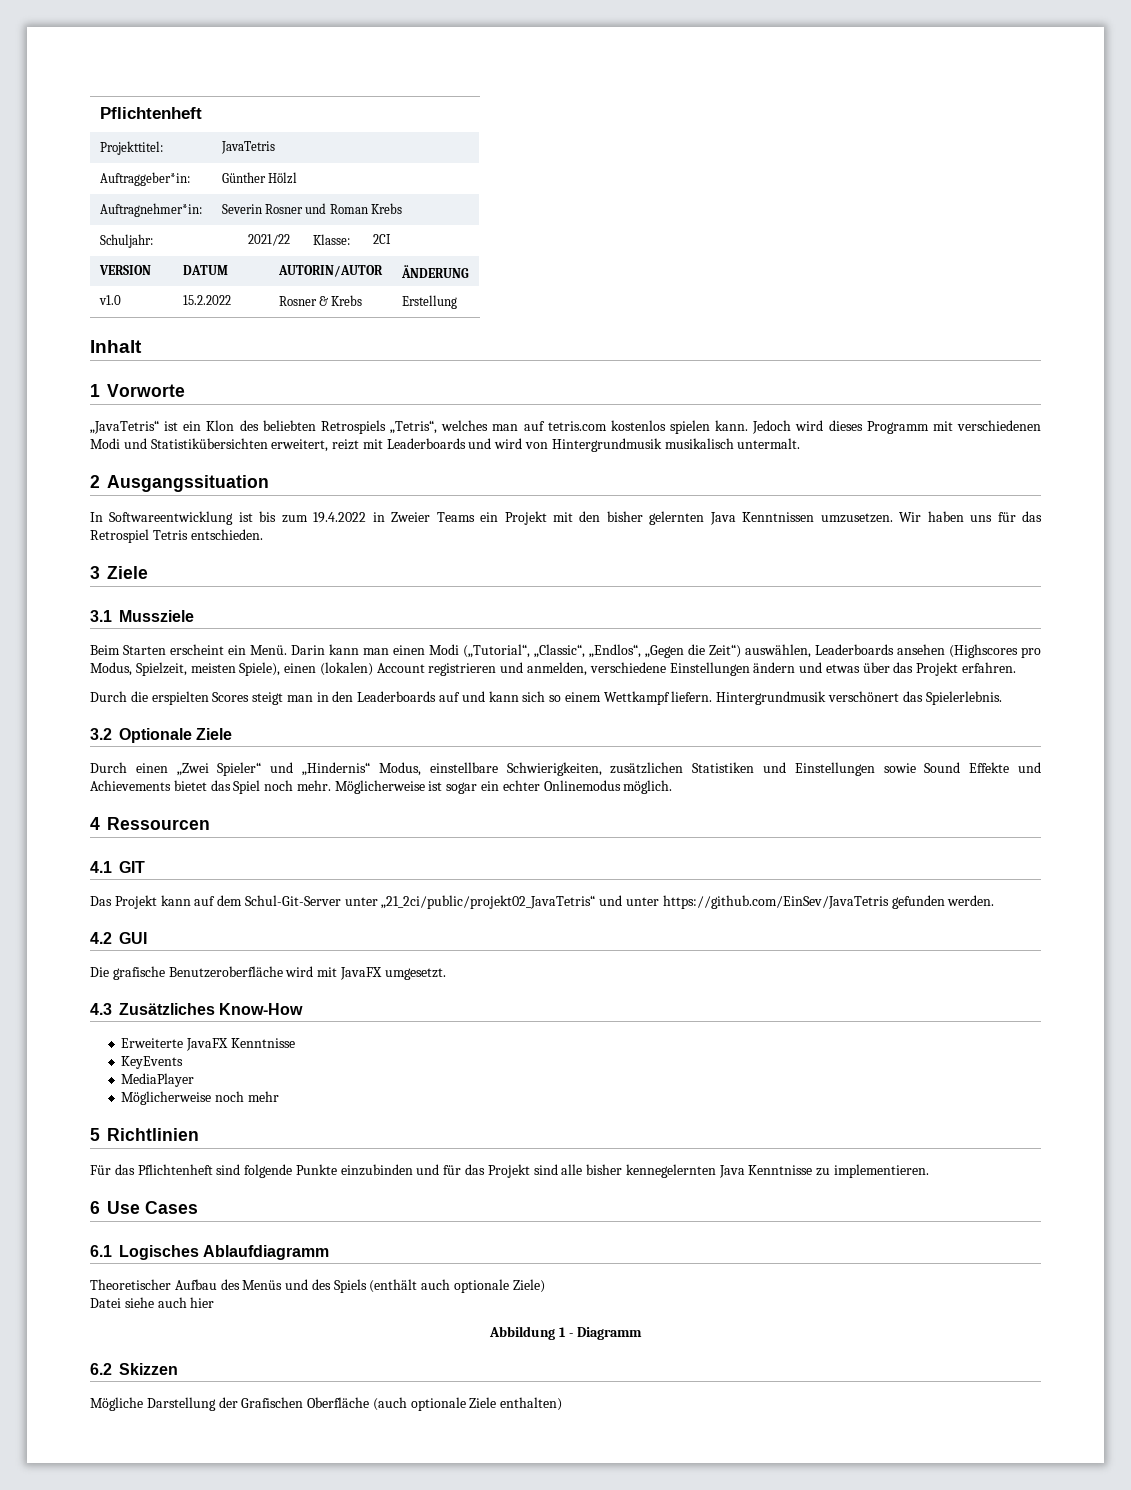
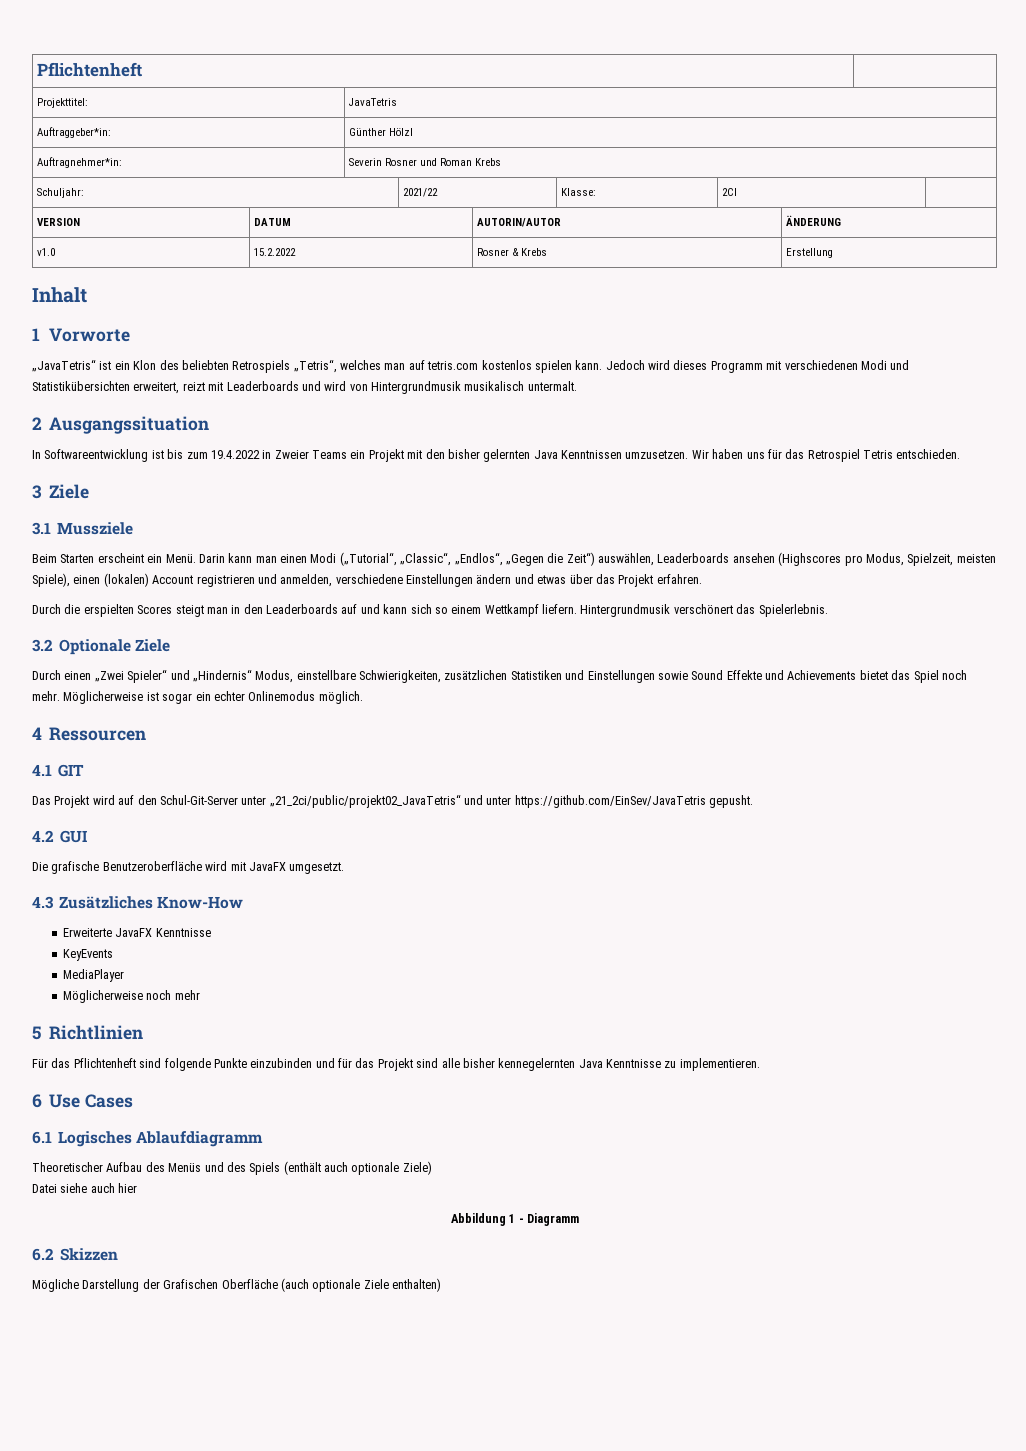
[160,895,243,906] kann auf dem -> [92,795,157,805] wird auf den
[891,895,995,909] gefunden werden. -> [709,795,754,808] gepusht.

